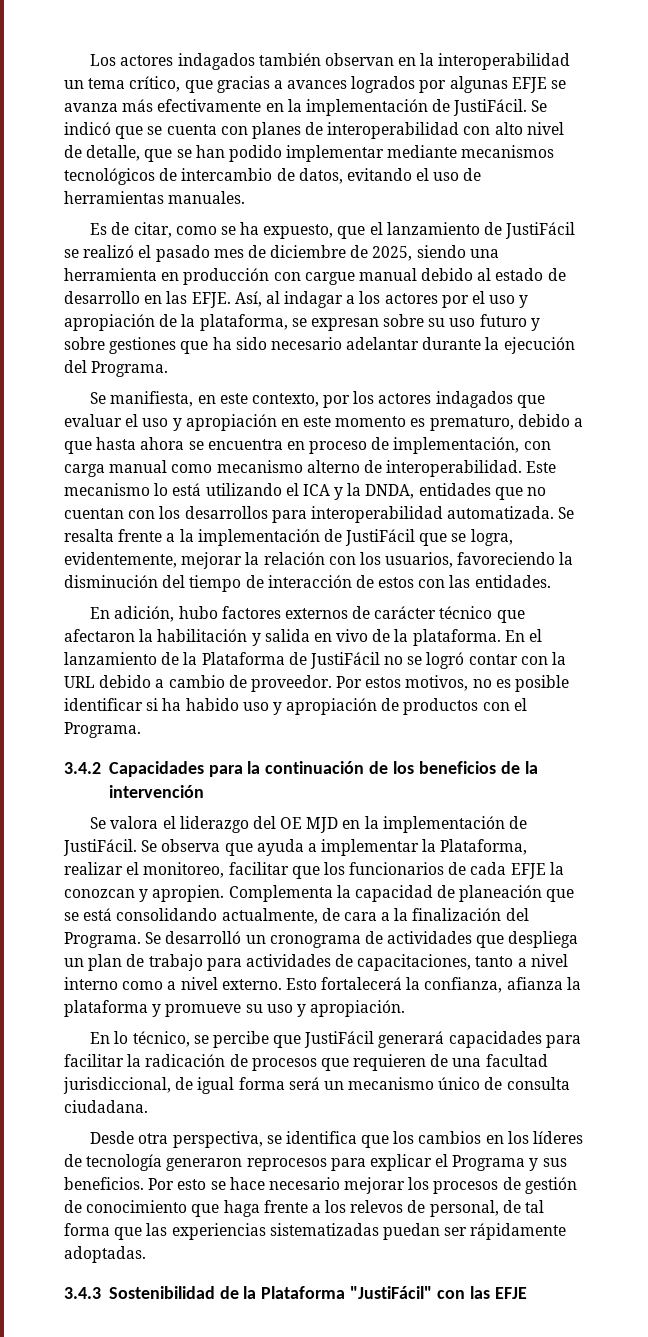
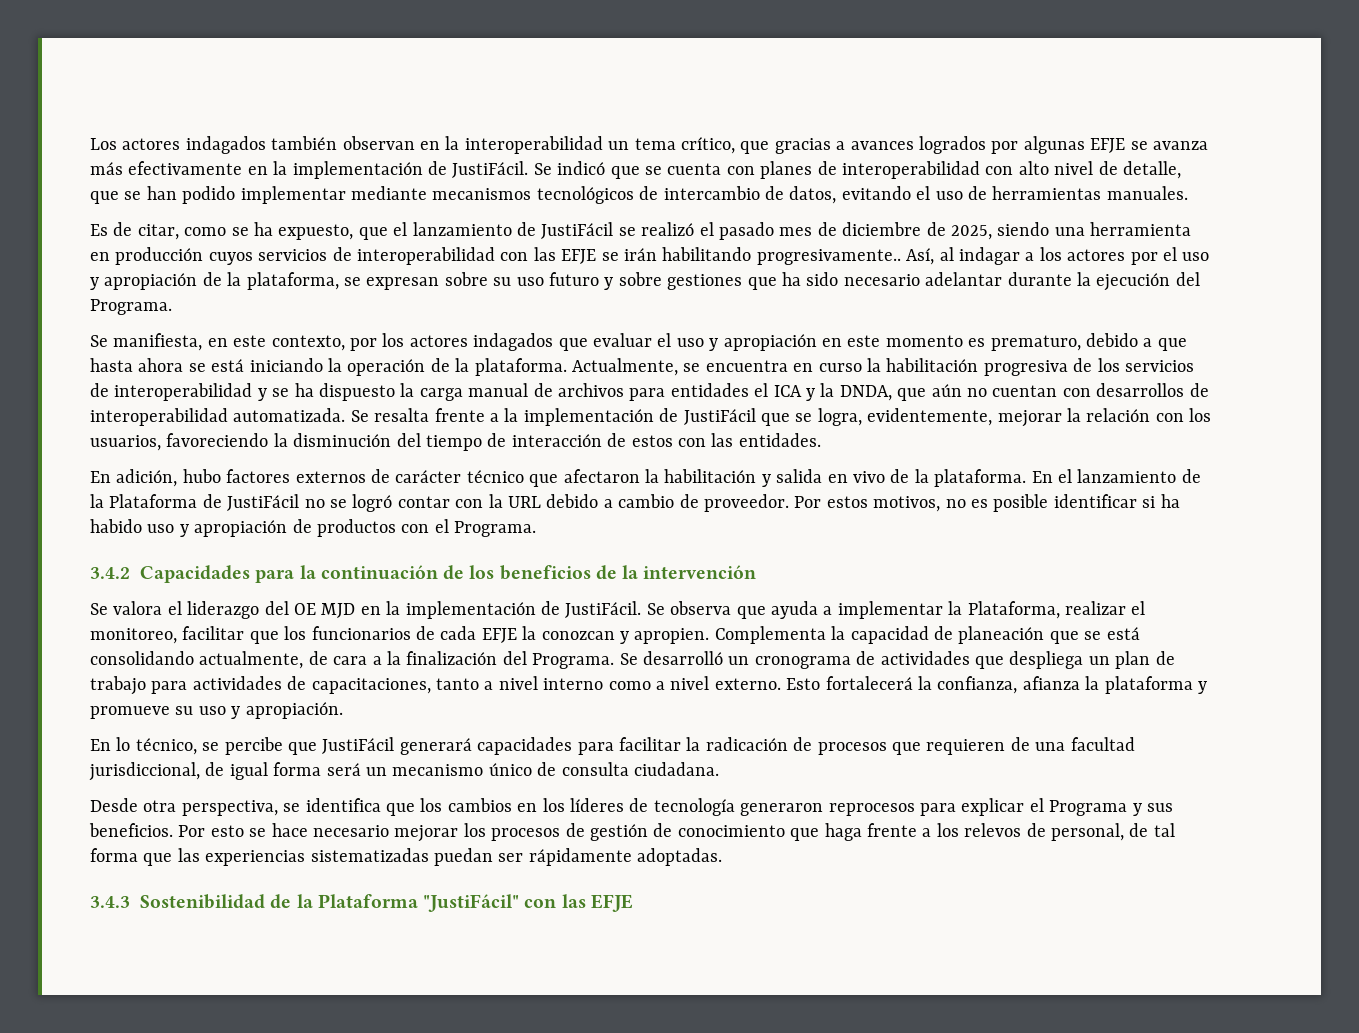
[273,268,566,285] [64,291,231,308] con cargue manual debido al estado de desarrollo en las EFJE. -> [208,247,901,265] cuyos servicios de interoperabilidad con las EFJE se irán habilitando progresivamente..
[207,437,551,454] [64,460,557,477] [64,483,282,496] encuentra en proceso de implementación, con carga manual como mecanismo alterno de interoperabilidad. Este mecanismo lo está utilizando -> [211,358,1194,376] [90,383,749,401] está iniciando la operación de la plataforma. Actualmente, se encuentra en curso la habilitación progresiva de los servicios de interoperabilidad y se ha dispuesto la carga manual de archivos para entidades
[418,483,523,500] entidades que -> [897,384,962,401] que aún
[159,506,307,523] los desarrollos para -> [1096,383,1209,397] desarrollos de

